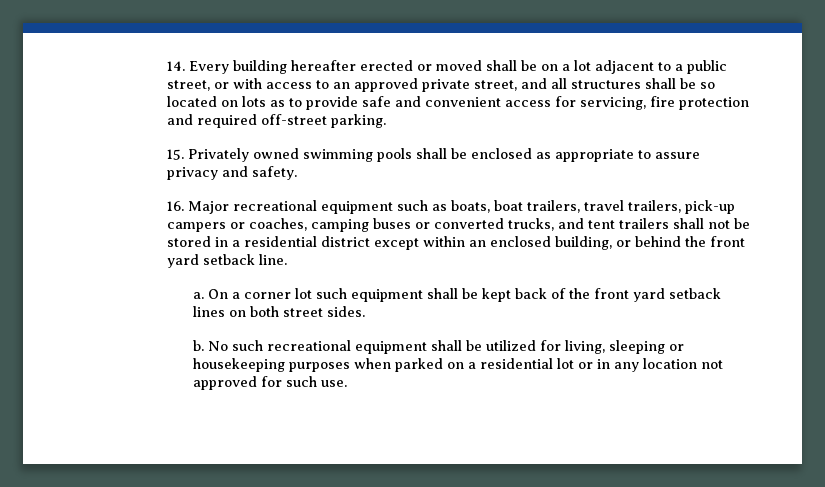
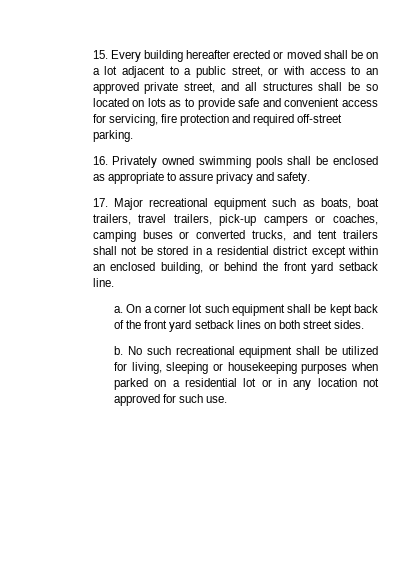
[166,61,185,71] 14. -> [92,50,108,59] 15.
[166,149,184,160] 15. -> [92,156,108,165] 16.
[166,201,184,211] 16. -> [92,198,108,207] 17.

